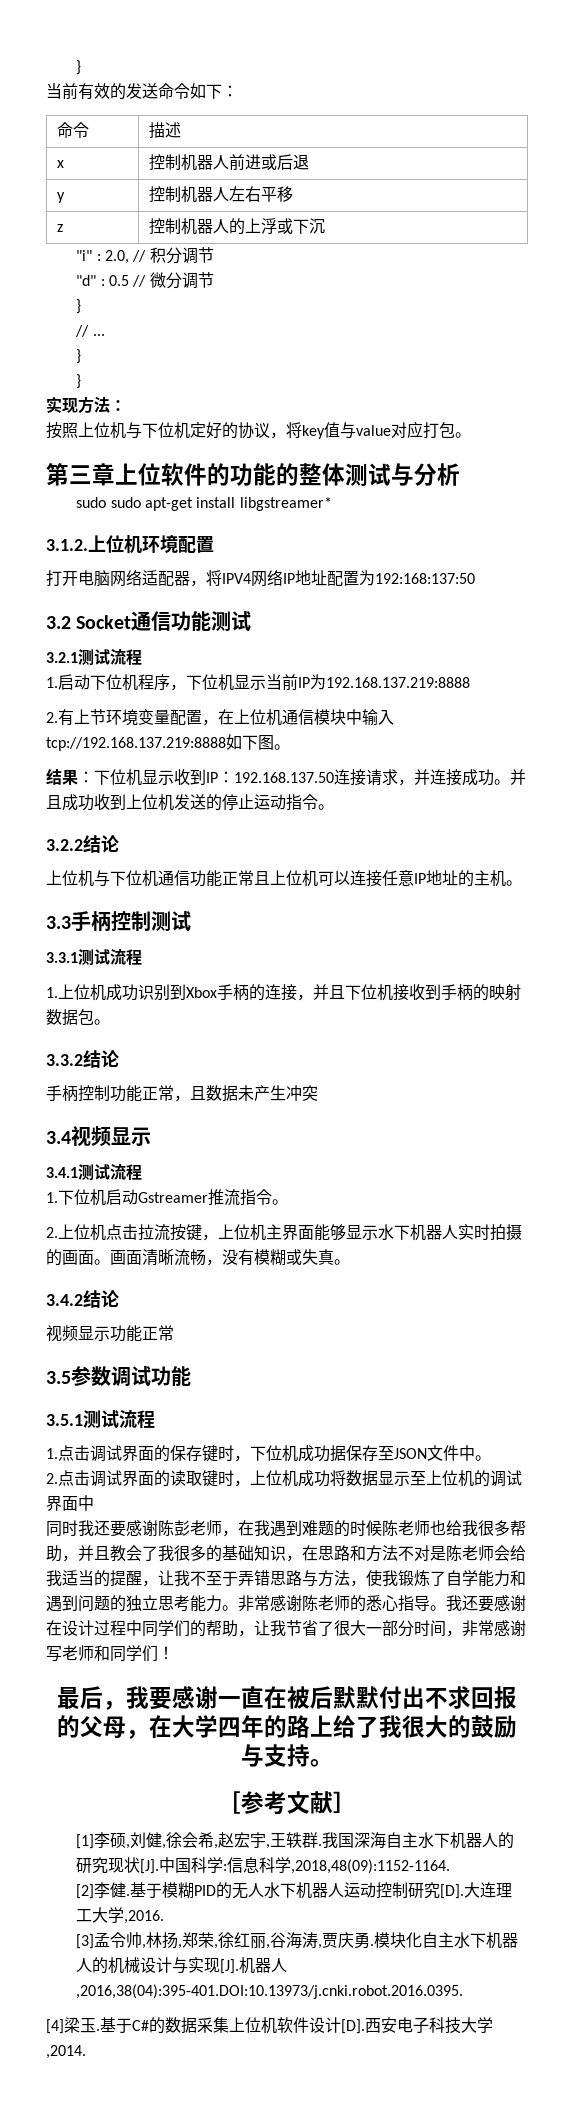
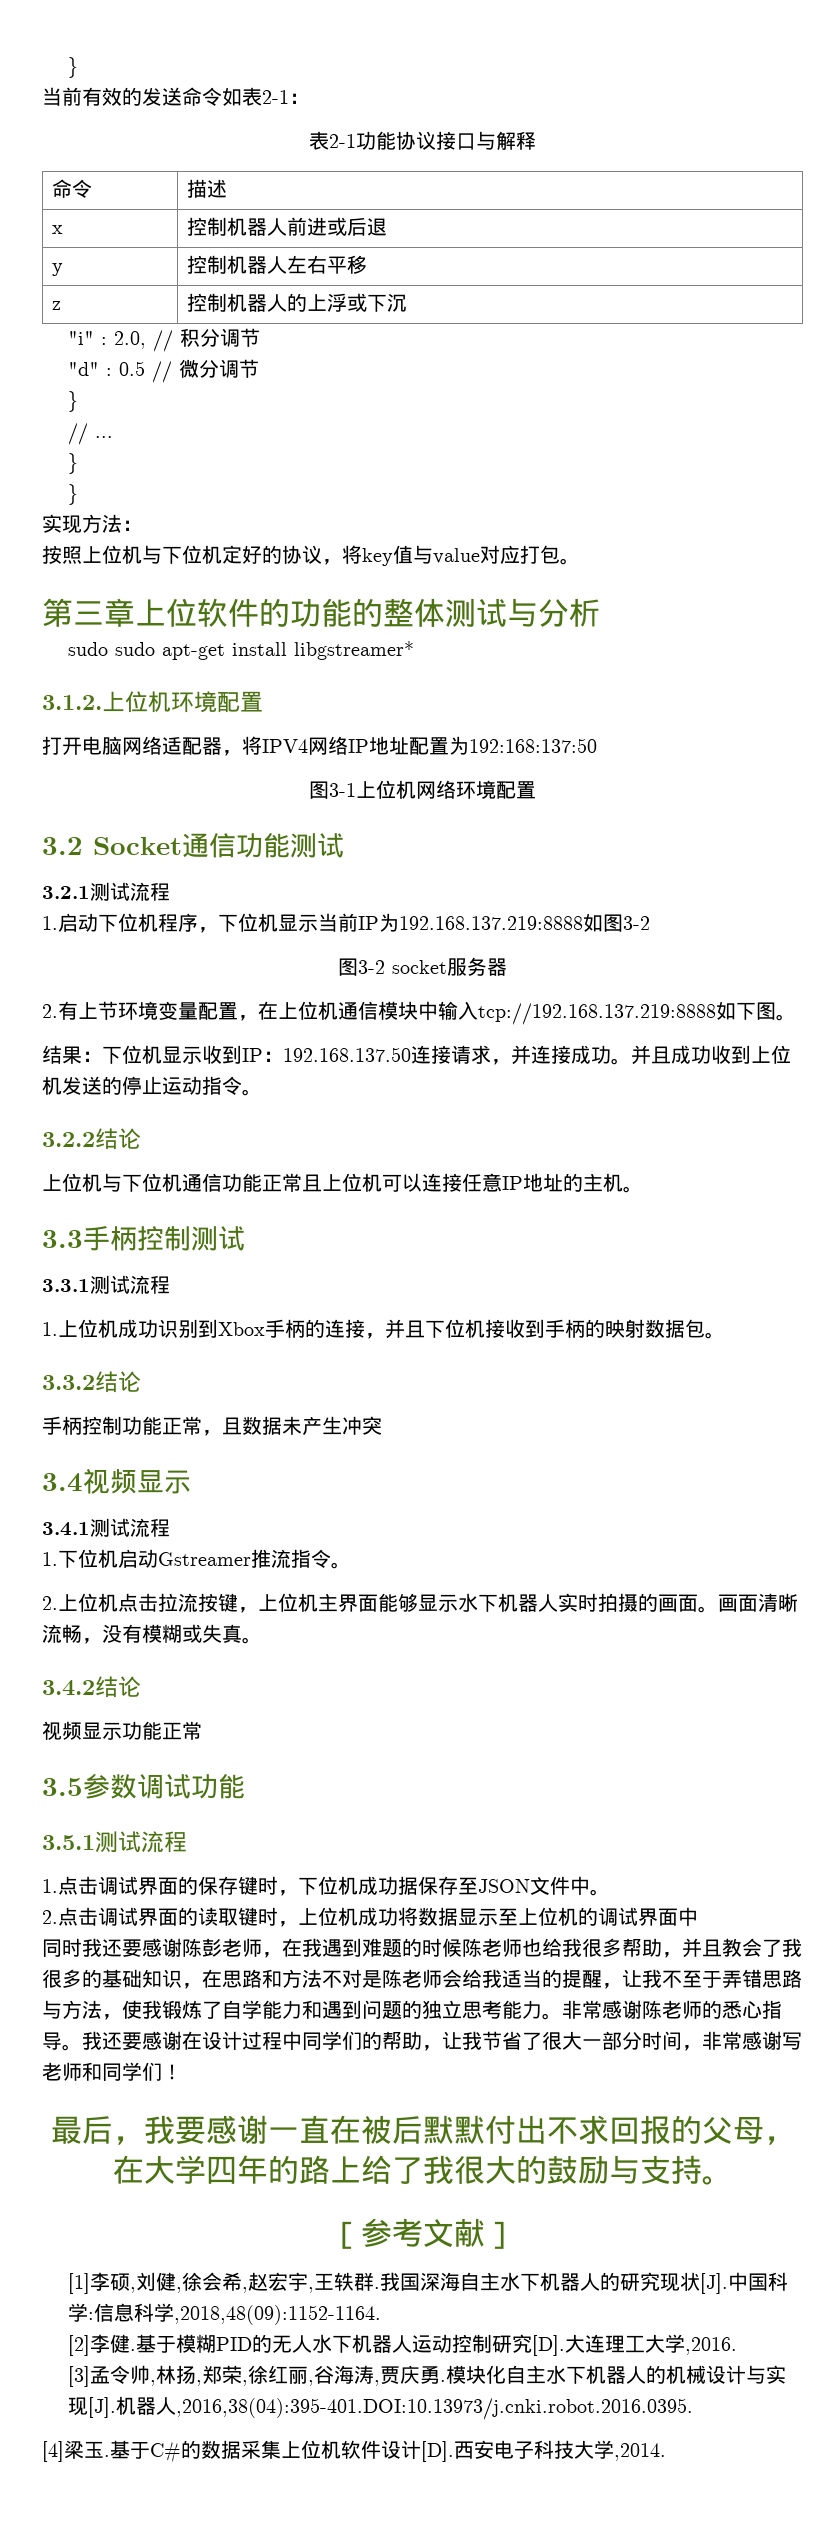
[206,84,238,99] 下： -> [242,87,309,106] [309,131,536,150] 表2-1： // 表2-1功能协议接口与解释
(475, 578) none -> [309,780,536,799] // 图3-1上位机网络环境配置
(470, 682) none -> [583,913,650,932] [338,957,507,976] 如图3-2 // 图3-2 socket服务器

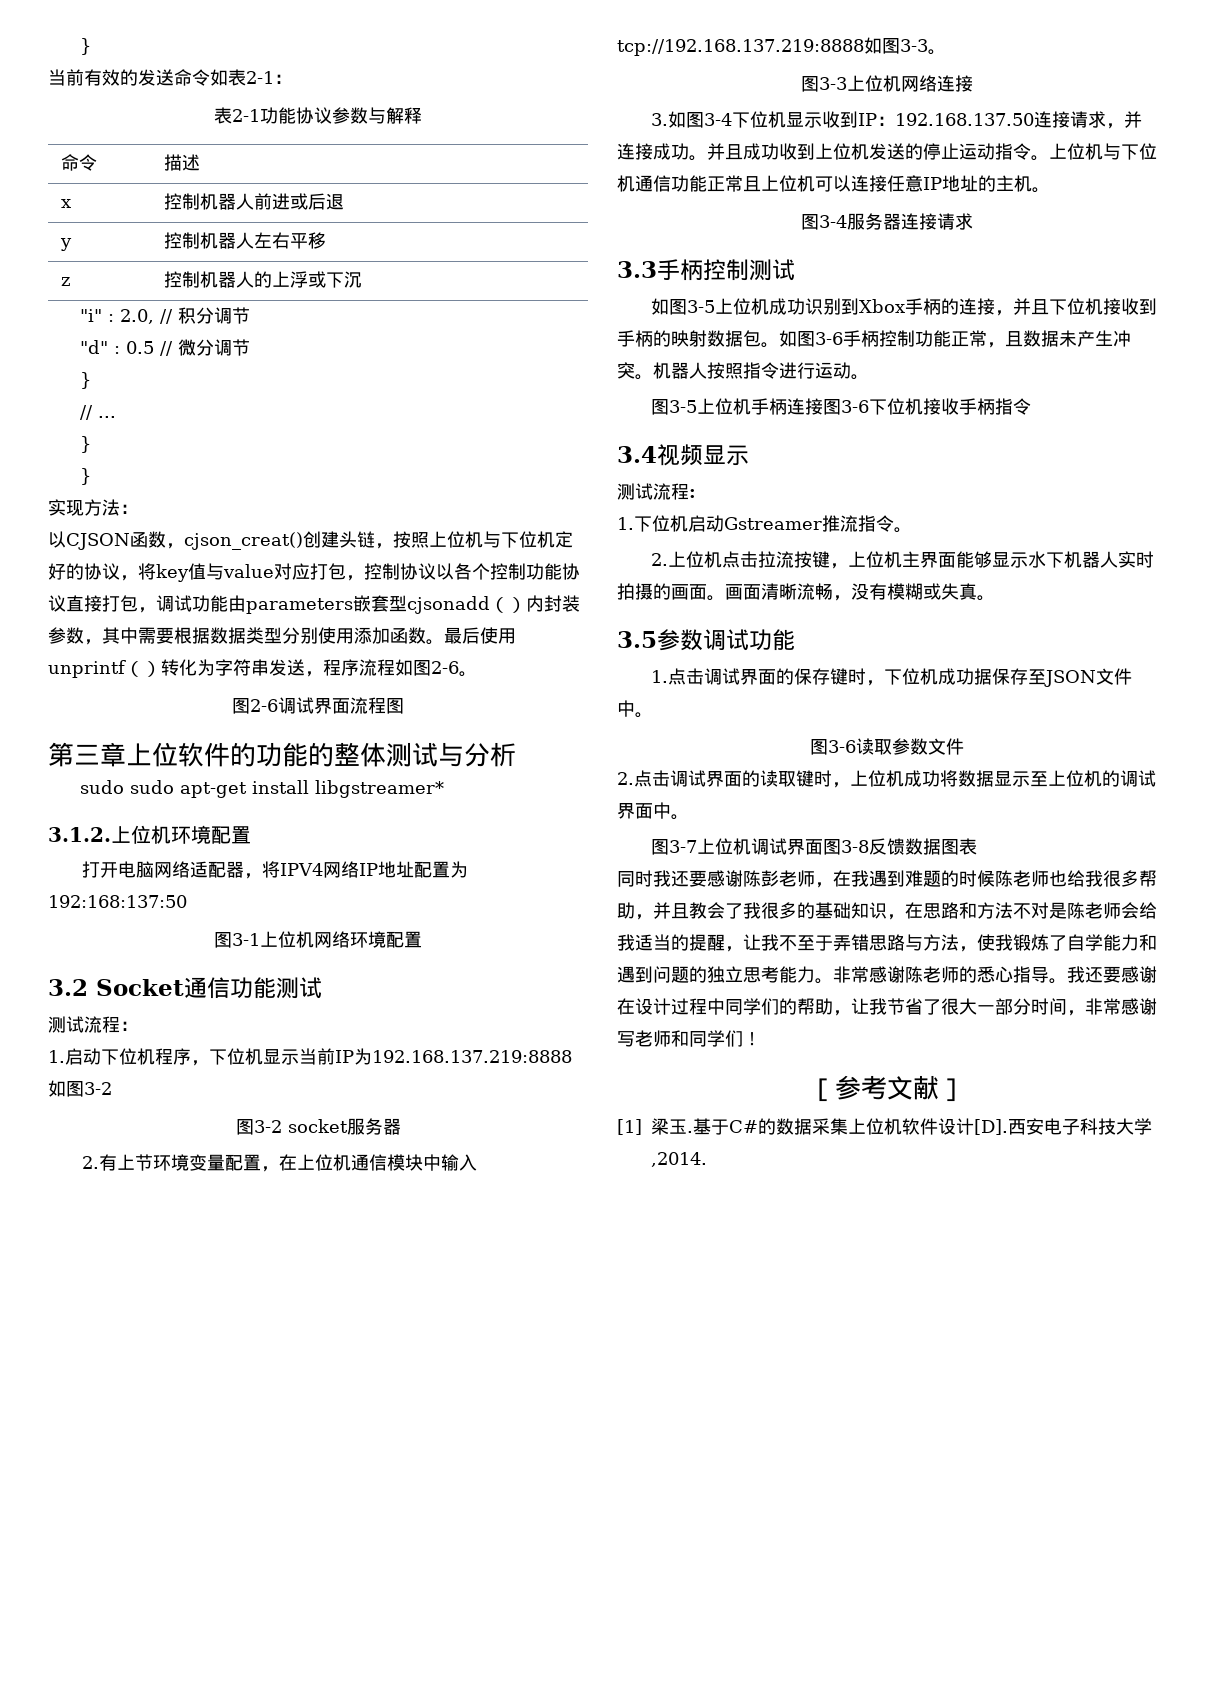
[436,131,476,150] 接口 -> [332,107,368,124] 参数
(142, 525) none -> [48,531,393,550] 以CJSON函数，cjson_creat()创建头链，
[560,558,580,565] 。 -> [346,563,580,581] [48,595,580,614] [48,627,516,645] [48,659,477,678] [232,697,404,714] ，控制协议以各个控制功能协议直接打包，调试功能由parameters嵌套型cjsonadd（）内封装参数，其中需要根据数据类型分别使用添加函数。最后使用unprintf（）转化为字符串发送，程序流程如图2-6。 // 图2-6调试界面流程图
[42,882,170,901] 3.2.1测试流程 -> [48,1016,138,1033] 测试流程：
[736,1002,796,1021] [42,1045,102,1064] 下图。 // 结果： -> [882,38,946,55] [801,75,973,92] [650,111,732,128] 图3-3。 // 图3-3上位机网络连接 // 3.如图3-4
[42,1128,141,1150] // 3.2.2结论 // -> (1049, 158) none
(643, 1189) none -> [801,213,973,230] // 图3-4服务器连接请求
[42,1275,170,1294] [42,1322,58,1336] 3.3.1测试流程 // 1. -> [650,298,715,315] 如图3-5
[42,1371,141,1393] // 3.3.2结论 // -> [779,330,843,347] 如图3-6
(382, 1425) none -> [635,362,869,380] [650,398,1031,415] 。机器人按照指令进行运动。 // 图3-5上位机手柄连接图3-6下位机接收手柄指令
[42,1518,170,1537] 3.4.1测试流程 -> [617,483,696,500] 测试流程:
[42,1676,141,1698] [42,1721,202,1741] // 3.4.2结论 // 视频显示功能正常 -> (995, 598) none
[42,1831,187,1853] // 3.5.1测试流程 -> (795, 640) none
(610, 1892) none -> [810,738,964,755] // 图3-6读取参数文件
(698, 1916) none -> [671,814,689,820] [650,838,977,855] 。 // 图3-7上位机调试界面图3-8反馈数据图表
[50,2115,795,2145] [112,2155,733,2185] [329,2218,516,2249] [68,2272,789,2294] [68,2303,382,2325] [68,2334,738,2356] [68,2365,787,2387] [68,2396,694,2420] [42,2441,64,2462] 最后，我要感谢一直在被后默默付出不求回报的父母，在大学四年的路上给了我很大的鼓励与支持。 // ［参考文献］ // [1]李硕,刘健,徐会希,赵宏宇,王轶群.我国深海自主水下机器人的研究现状[J].中国科学:信息科学,2018,48(09):1152-1164. // [2]李健.基于模糊PID的无人水下机器人运动控制研究[D].大连理工大学,2016. // [3]孟令帅,林扬,郑荣,徐红丽,谷海涛,贾庆勇.模块化自主水下机器人的机械设计与实现[J].机器人,2016,38(04):395-401.DOI:10.13973/j.cnki.robot.2016.0395. // [4] -> [809,1075,965,1102] [617,1119,642,1135] ［参考文献］ // [1]

